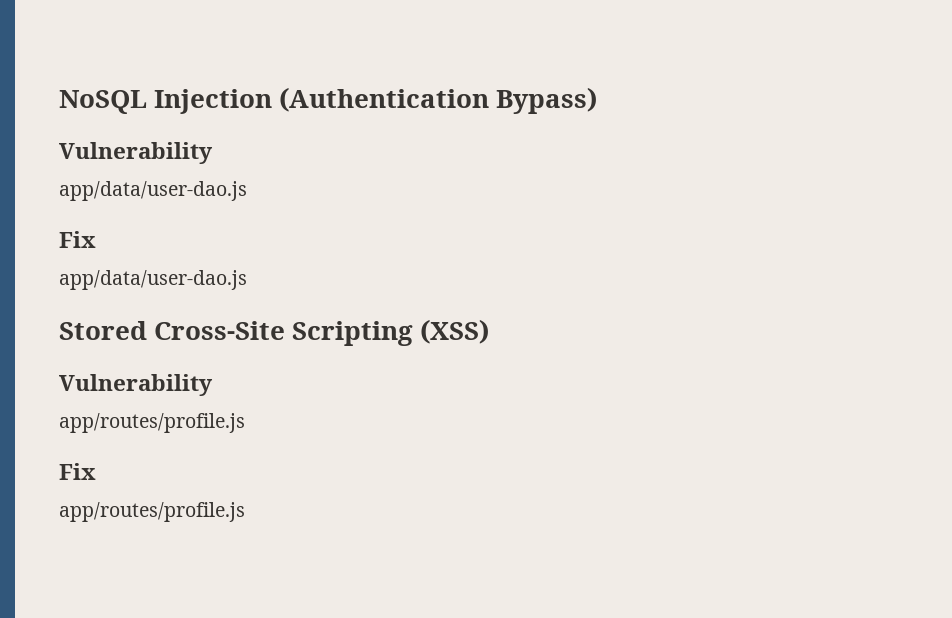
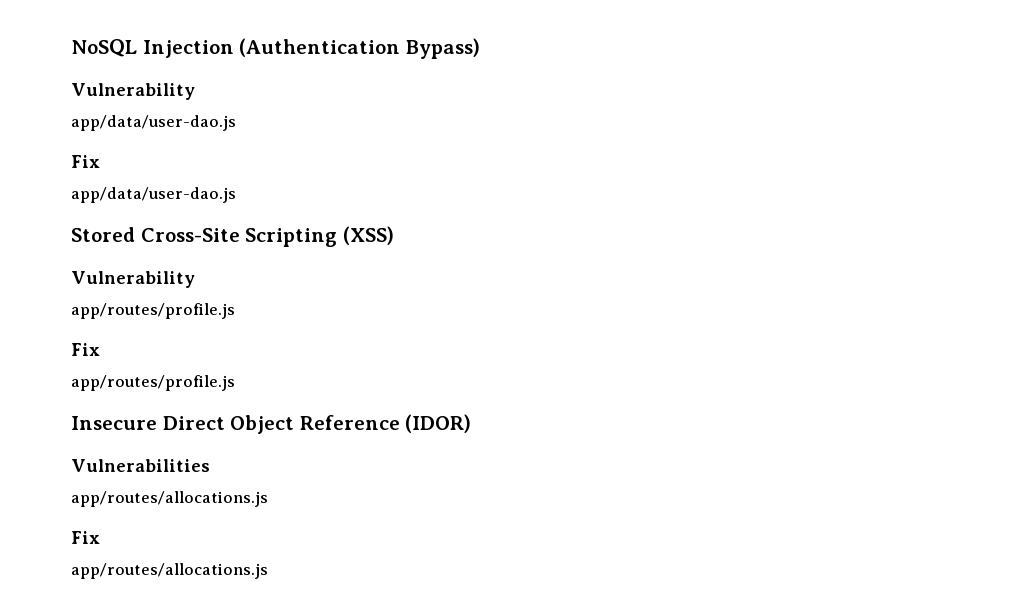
(245, 512) none -> [71,414,472,434] [71,459,210,472] [71,491,268,507] [71,531,100,544] [71,563,268,579] // Insecure Direct Object Reference (IDOR) // Vulnerabilities // app/routes/allocations.js // Fix // app/routes/allocations.js

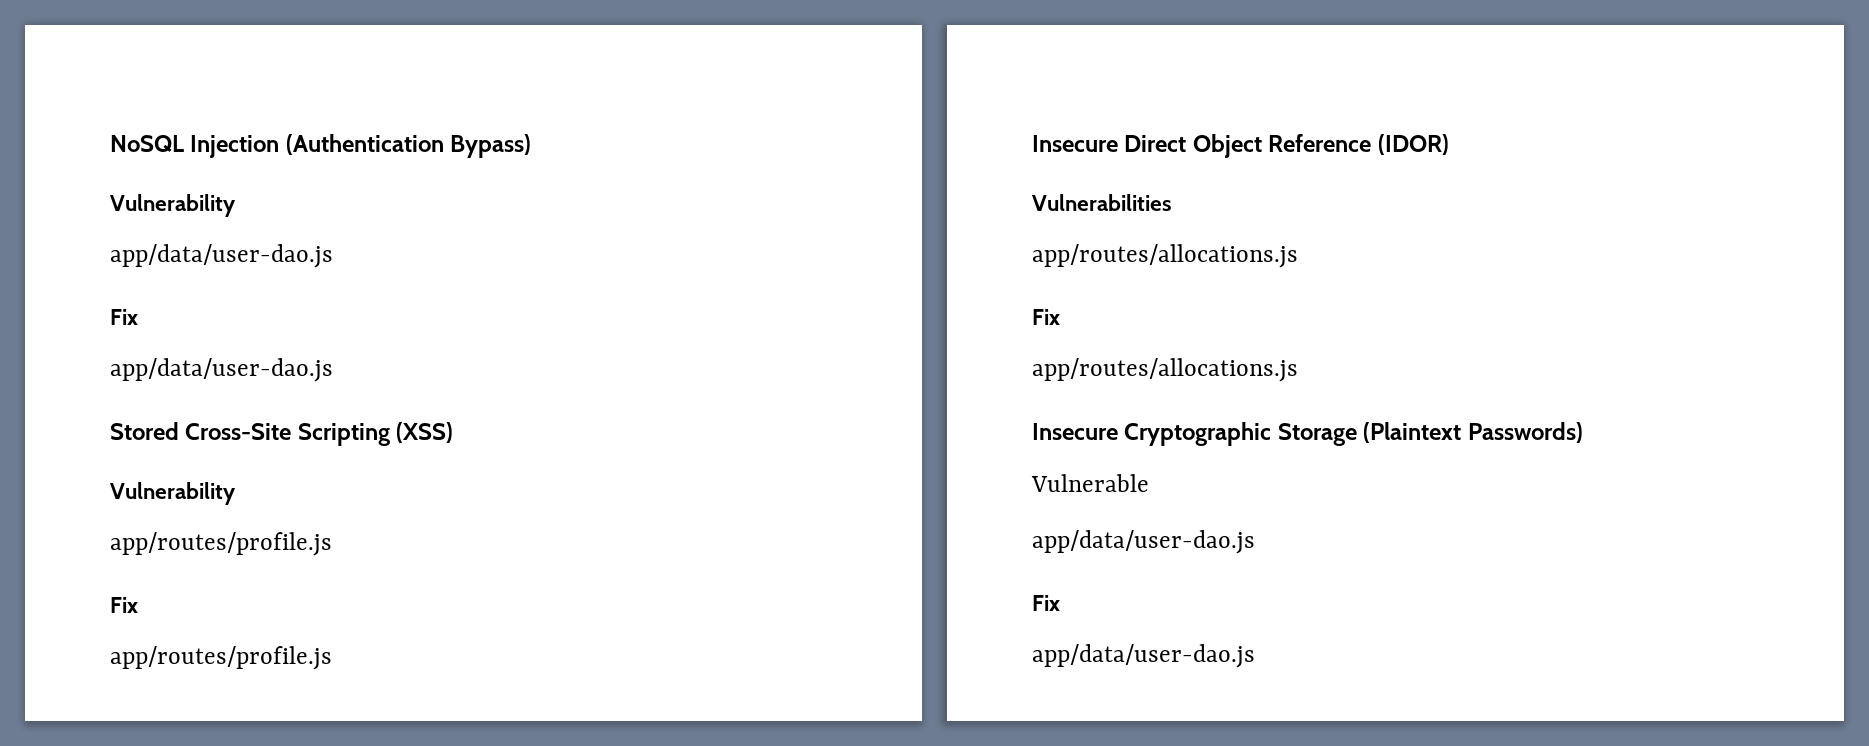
(268, 571) none -> [1032,422,1583,446] [1031,474,1149,492] [1032,530,1255,554] [1032,595,1060,611] [1032,644,1255,668] // Insecure Cryptographic Storage (Plaintext Passwords) // Vulnerable // app/data/user-dao.js // Fix // app/data/user-dao.js

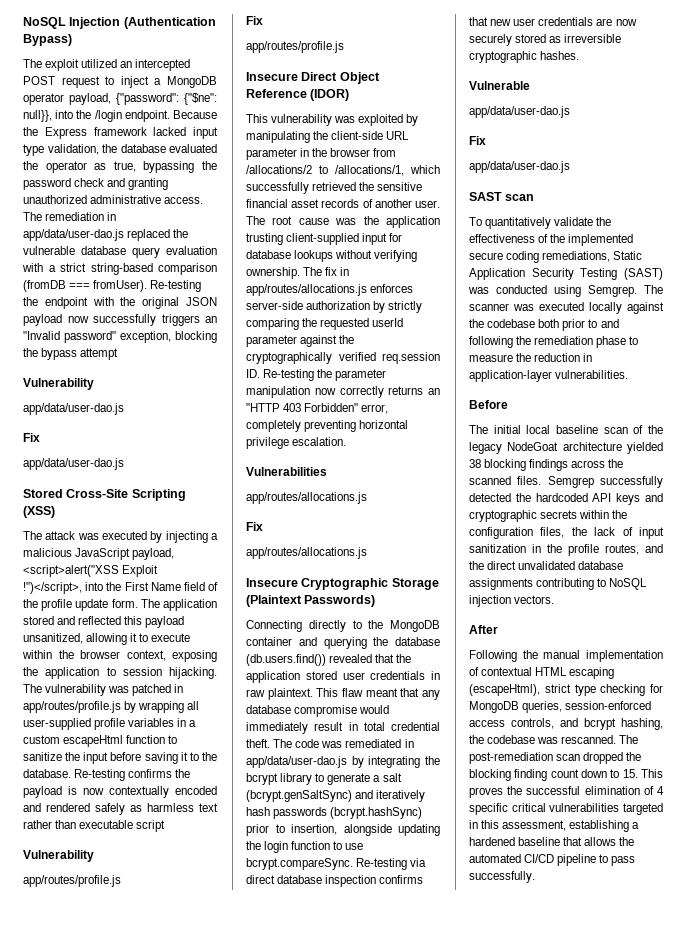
(532, 146) none -> [23,59,191,71] [23,76,217,88] [23,93,217,105] [23,110,217,122] [23,127,218,139] [23,144,217,156] [23,161,217,173] [23,178,169,190] [23,195,204,204] [23,212,117,221] [23,229,189,241] [23,246,217,258] [22,263,217,275] [23,280,202,292] [23,297,217,309] [23,314,217,326] [23,331,217,343] [23,348,119,360] // The exploit utilized an intercepted POST request to inject a MongoDB operator payload, {"password": {"$ne": null}}, into the /login endpoint. Because the Express framework lacked input type validation, the database evaluated the operator as true, bypassing the password check and granting unauthorized administrative access. The remediation in app/data/user-dao.js replaced the vulnerable database query evaluation with a strict string-based comparison (fromDB === fromUser). Re-testing the endpoint with the original JSON payload now successfully triggers an "Invalid password" exception, blocking the bypass attempt
(454, 432) none -> [23,531,218,543] [23,548,175,560] [23,565,159,577] [23,582,218,594] [23,599,217,611] [23,616,185,628] [23,633,191,645] [22,650,217,662] [23,667,217,679] [23,684,184,696] [23,701,200,713] [23,718,197,730] [23,735,178,747] [23,752,217,764] [23,769,191,781] [23,786,217,798] [23,803,218,815] [23,820,166,832] // The attack was executed by injecting a malicious JavaScript payload, <script>alert("XSS Exploit !")</script>, into the First Name field of the profile update form. The application stored and reflected this payload unsanitized, allowing it to execute within the browser context, exposing the application to session hijacking. The vulnerability was patched in app/routes/profile.js by wrapping all user-supplied profile variables in a custom escapeHtml function to sanitize the input before saving it to the database. Re-testing confirms the payload is now contextually encoded and rendered safely as harmless text rather than executable script
(1449, 144) none -> [246,114,419,126] [246,131,410,143] [246,148,397,160] [246,165,440,176] [246,182,423,194] [246,199,440,208] [246,216,440,228] [246,233,403,245] [246,250,418,262] [246,267,350,279] [246,284,414,296] [246,301,423,313] [246,318,404,330] [246,335,355,347] [246,352,440,364] [246,369,387,381] [246,386,440,398] [246,403,389,414] [246,420,409,432] [246,437,347,449] // This vulnerability was exploited by manipulating the client-side URL parameter in the browser from /allocations/2 to /allocations/1, which successfully retrieved the sensitive financial asset records of another user. The root cause was the application trusting client-supplied input for database lookups without verifying ownership. The fix in app/routes/allocations.js enforces server-side authorization by strictly comparing the requested userId parameter against the cryptographically verified req.session ID. Re-testing the parameter manipulation now correctly returns an "HTTP 403 Forbidden" error, completely preventing horizontal privilege escalation.
[1031,474,1149,492] [1032,530,1255,554] [1032,595,1060,611] [1032,644,1255,668] Vulnerable // app/data/user-dao.js // Fix // app/data/user-dao.js -> [246,620,440,632] [246,637,440,649] [246,654,412,666] [246,671,440,683] [246,688,440,700] [246,705,390,717] [246,722,440,734] [246,739,414,748] [246,756,440,768] [246,773,402,785] [246,790,426,802] [246,807,423,819] [246,824,440,836] [246,841,364,853] [246,858,427,870] [246,875,424,887] [469,17,637,26] [469,34,622,46] [469,51,580,63] [469,81,530,90] [469,106,570,118] [469,136,486,145] [469,161,570,173] [469,192,535,201] [469,217,612,229] [469,234,634,246] [469,251,643,263] [469,268,663,280] [468,285,663,297] [469,302,664,314] [469,319,619,331] [469,336,639,348] [469,353,593,362] [469,370,629,382] [469,400,508,409] [469,425,663,434] [469,442,663,454] [469,459,624,471] [469,476,663,488] [469,493,663,505] [469,510,628,522] [469,527,664,539] [469,544,663,556] [469,561,624,570] [469,578,648,590] [469,595,555,607] [469,625,498,634] [469,650,663,662] [469,667,615,679] [469,684,663,696] [469,701,652,713] [469,718,663,730] [469,735,639,744] [469,752,642,764] [469,769,663,781] [469,786,664,798] [469,803,663,815] [469,820,640,832] [469,837,635,846] [469,854,636,866] [469,871,535,883] Connecting directly to the MongoDB container and querying the database (db.users.find()) revealed that the application stored user credentials in raw plaintext. This flaw meant that any database compromise would immediately result in total credential theft. The code was remediated in app/data/user-dao.js by integrating the bcrypt library to generate a salt (bcrypt.genSaltSync) and iteratively hash passwords (bcrypt.hashSync) prior to insertion, alongside updating the login function to use bcrypt.compareSync. Re-testing via direct database inspection confirms that new user credentials are now securely stored as irreversible cryptographic hashes. // Vulnerable // app/data/user-dao.js // Fix // app/data/user-dao.js // SAST scan // To quantitatively validate the effectiveness of the implemented secure coding remediations, Static Application Security Testing (SAST) was conducted using Semgrep. The scanner was executed locally against the codebase both prior to and following the remediation phase to measure the reduction in application-layer vulnerabilities. // Before // The initial local baseline scan of the legacy NodeGoat architecture yielded 38 blocking findings across the scanned files. Semgrep successfully detected the hardcoded API keys and cryptographic secrets within the configuration files, the lack of input sanitization in the profile routes, and the direct unvalidated database assignments contributing to NoSQL injection vectors. // After // Following the manual implementation of contextual HTML escaping (escapeHtml), strict type checking for MongoDB queries, session-enforced access controls, and bcrypt hashing, the codebase was rescanned. The post-remediation scan dropped the blocking finding count down to 15. This proves the successful elimination of 4 specific critical vulnerabilities targeted in this assessment, establishing a hardened baseline that allows the automated CI/CD pipeline to pass successfully.

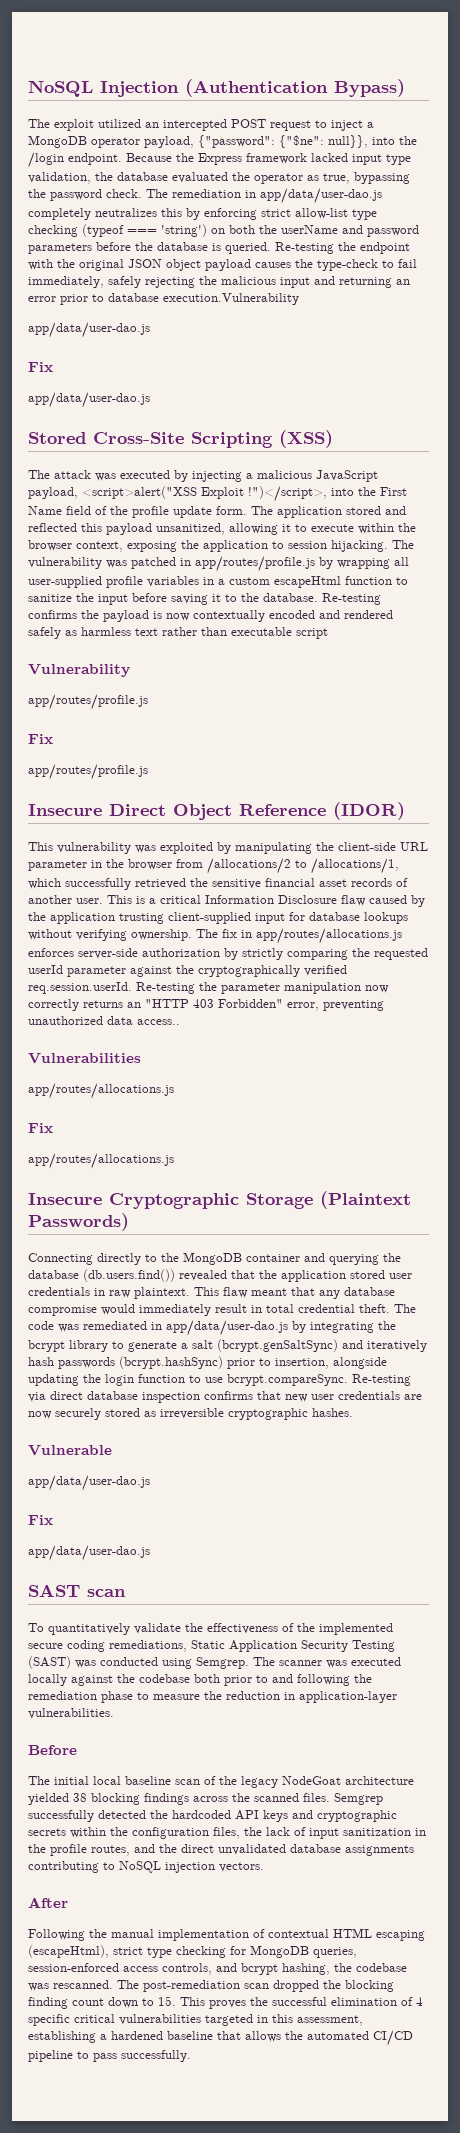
[74,178,169,190] [23,195,204,204] [23,212,117,221] [23,229,189,241] [23,246,217,258] [22,263,217,275] [23,280,148,292] check and granting unauthorized administrative access. The remediation in app/data/user-dao.js replaced the vulnerable database query evaluation with a strict string-based comparison (fromDB === fromUser). -> [106,188,382,204] [28,208,377,220] [28,224,419,237] [28,242,271,254] check. The remediation in app/data/user-dao.js completely neutralizes this by enforcing strict allow-list type checking (typeof === 'string') on both the userName and password parameters before the database is queried.
[23,314,217,326] [23,331,217,343] [23,348,119,360] [23,378,94,390] payload now successfully triggers an "Invalid password" exception, blocking the bypass attempt // Vulnerability -> [166,259,417,271] [28,276,410,288] [28,293,299,305] object payload causes the type-check to fail immediately, safely rejecting the malicious input and returning an error prior to database execution.Vulnerability
[246,216,357,225] The root cause was -> [107,895,425,907] This is a critical Information Disclosure flaw caused by
[382,352,440,364] [246,369,260,378] req.session ID. -> [28,982,132,994] req.session.userId.
[246,420,409,432] [246,437,347,449] completely preventing horizontal privilege escalation. -> [323,1000,384,1011] [28,1016,180,1025] preventing unauthorized data access..

